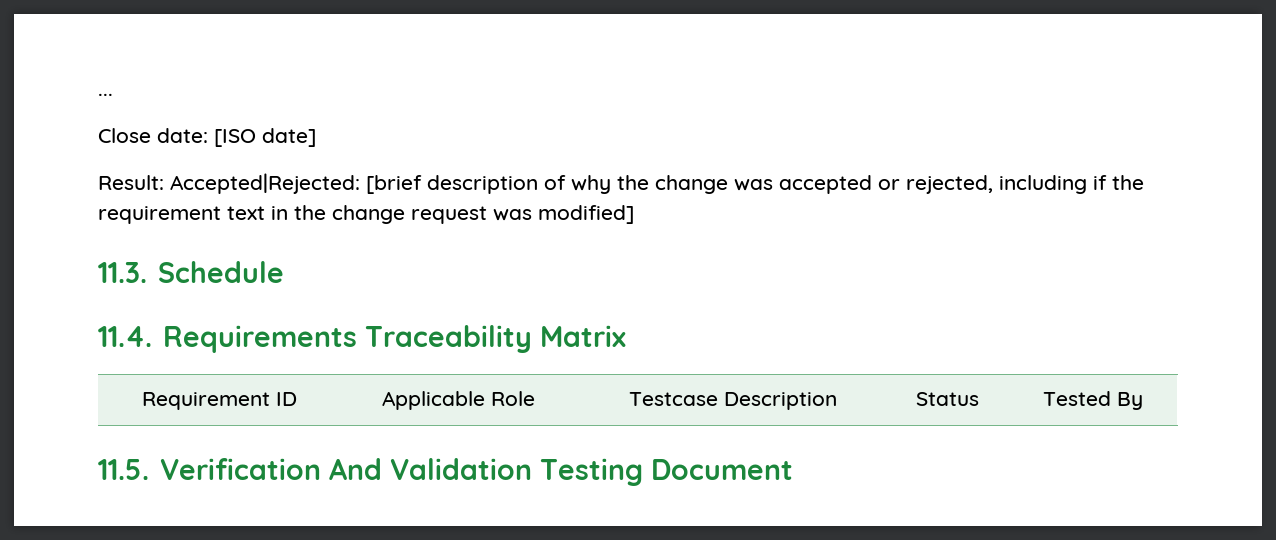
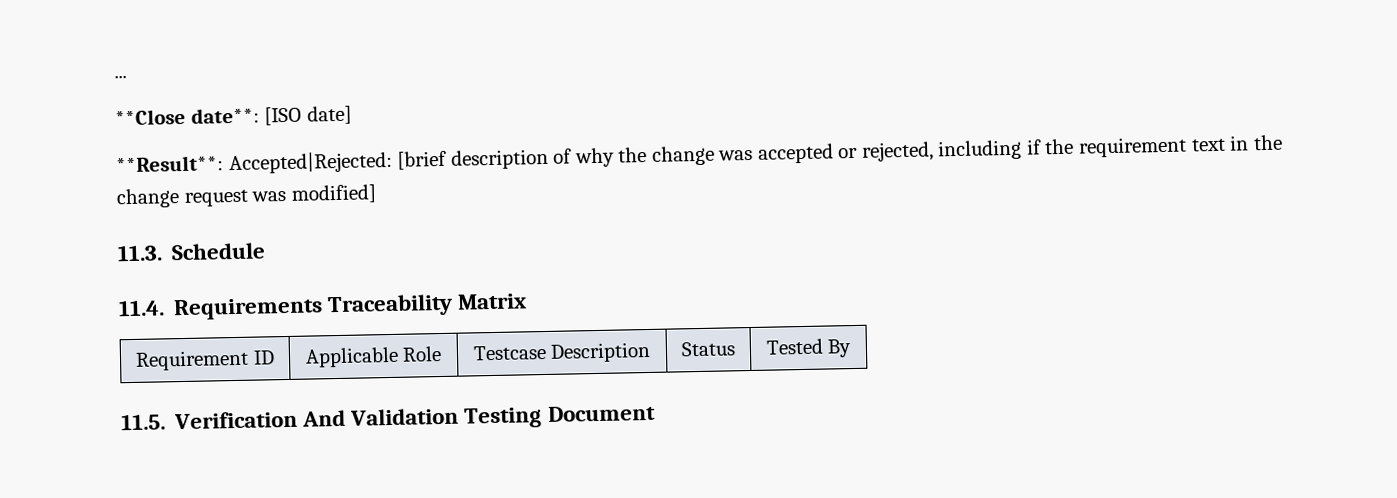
[98,128,208,143] Close date: -> [115,107,260,126] **Close date**:
[98,175,164,190] Result: -> [116,155,224,173] **Result**:

